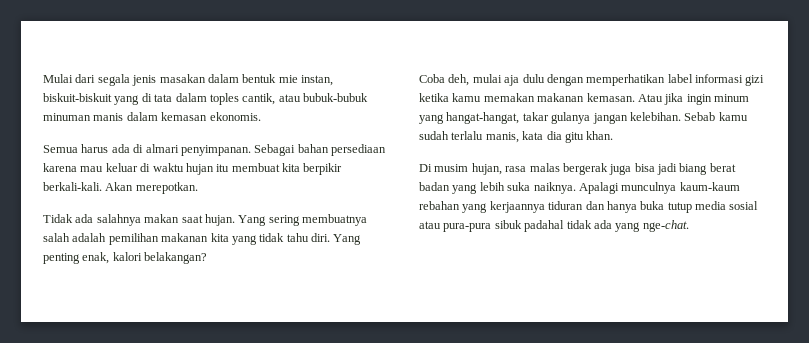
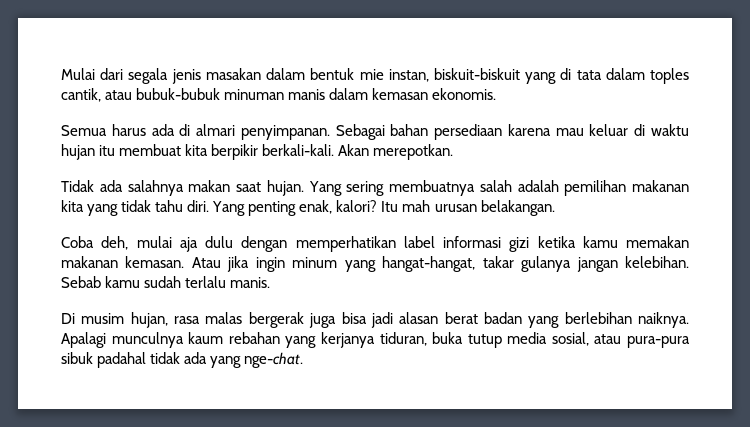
[112,252,208,264] kalori belakangan? -> [336,200,555,216] kalori? Itu mah urusan belakangan.
[485,131,614,143] manis, kata dia gitu khan. -> [230,277,271,288] manis.
[679,163,708,175] biang -> [399,312,439,324] alasan
[479,182,531,191] lebih suka -> [564,312,632,324] berlebihan
[679,182,740,191] kaum-kaum -> [188,332,224,344] kaum
[489,201,637,213] kerjaannya tiduran dan hanya -> [320,332,427,348] kerjanya tiduran,
[729,201,759,210] sosial -> [551,332,589,346] sosial,

